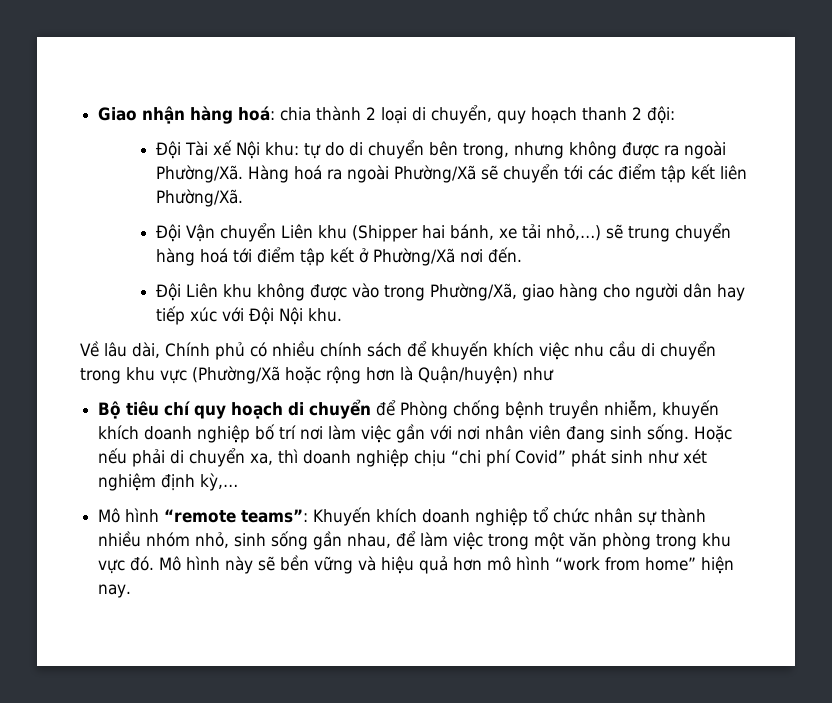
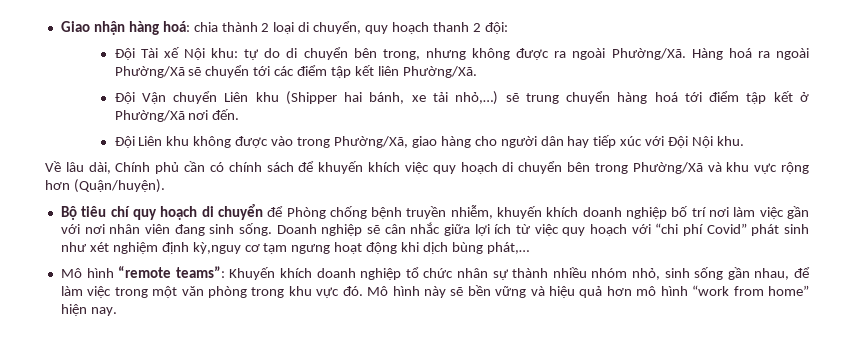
[250,341,315,357] có nhiều -> [184,161,224,172] cần có
[574,341,716,360] [80,366,554,384] nhu cầu di chuyển trong khu vực (Phường/Xã hoặc rộng hơn là Quận/huyện) như -> [432,161,810,174] [45,179,165,193] quy hoạch di chuyển bên trong Phường/Xã và khu vực rộng hơn (Quận/huyện).
[694,425,733,443] [98,448,447,467] Hoặc nếu phải di chuyển xa, thì doanh nghiệp chịu -> [276,222,651,236] Doanh nghiệp sẽ cân nhắc giữa lợi ích từ việc quy hoạch với
[200,473,239,491] kỳ,… -> [192,242,529,254] kỳ,nguy cơ tạm ngưng hoạt động khi dịch bùng phát,…

